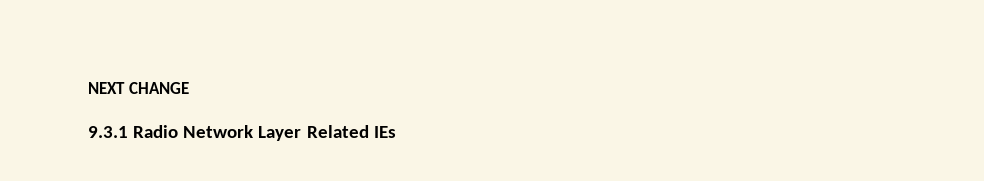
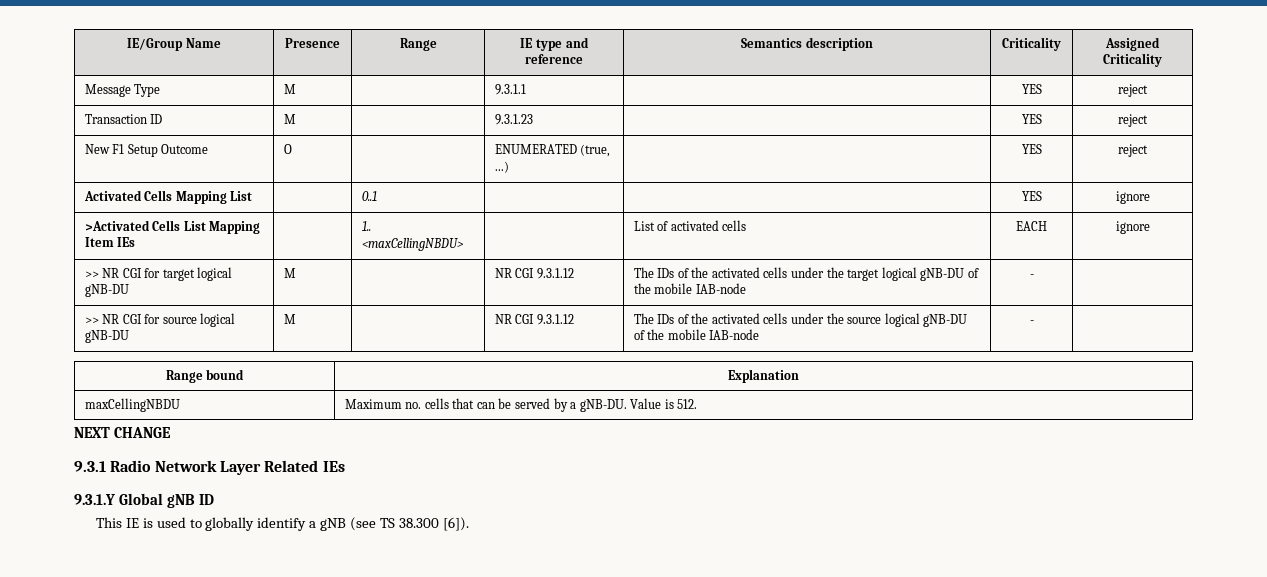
(88, 88) none -> [127,38,221,51] [285,38,340,48] [399,38,437,51] [520,37,589,51] [525,54,583,64] [741,37,873,51] [1002,37,1061,51] [1105,37,1160,51] [1103,53,1162,67] [84,84,161,97] [283,84,296,94] [494,84,526,95] [1021,84,1042,94] [1118,84,1148,97] [84,114,163,124] [283,114,296,124] [494,114,533,125] [1021,114,1042,124] [1118,114,1148,127] [84,144,209,157] [283,144,292,154] [494,144,611,157] [494,161,509,173] [1021,144,1042,154] [1118,144,1148,157] [83,190,253,204] [361,191,377,201] [1021,191,1042,201] [1115,191,1150,204] [84,220,261,234] [84,237,136,247] [361,221,371,231] [361,238,464,251] [633,220,747,231] [1016,221,1047,231] [1115,221,1150,234] [84,267,233,281] [84,284,129,297] [283,268,296,278] [494,268,574,279] [633,267,979,281] [633,283,746,294] [1029,274,1034,278] [84,313,236,327] [84,330,129,343] [283,314,296,324] [494,314,574,325] [633,313,968,327] [633,329,760,340] [1029,320,1034,324] [165,369,245,383] [728,369,799,383] [84,398,180,412] [344,398,698,412] IE/Group Name | Presence | Range | IE type and reference | Semantics description | Criticality | Assigned Criticality // Message Type | M | | 9.3.1.1 | | YES | reject // Transaction ID | M | | 9.3.1.23 | | YES | reject // New F1 Setup Outcome | O | | ENUMERATED (true, ...) | | YES | reject // Activated Cells Mapping List | | 0..1 | | | YES | ignore // >Activated Cells List Mapping Item IEs | | 1.. <maxCellingNBDU> | | List of activated cells | EACH | ignore // >> NR CGI for target logical gNB-DU | M | | NR CGI 9.3.1.12 | The IDs of the activated cells under the target logical gNB-DU of the mobile IAB-node | - | // >> NR CGI for source logical gNB-DU | M | | NR CGI 9.3.1.12 | The IDs of the activated cells under the source logical gNB-DU of the mobile IAB-node | - | // Range bound | Explanation // maxCellingNBDU | Maximum no. cells that can be served by a gNB-DU. Value is 512. //
(396, 132) none -> [74,493,214,508] [95,517,469,531] // 9.3.1.Y Global gNB ID // This IE is used to globally identify a gNB (see TS 38.300 [6]).

